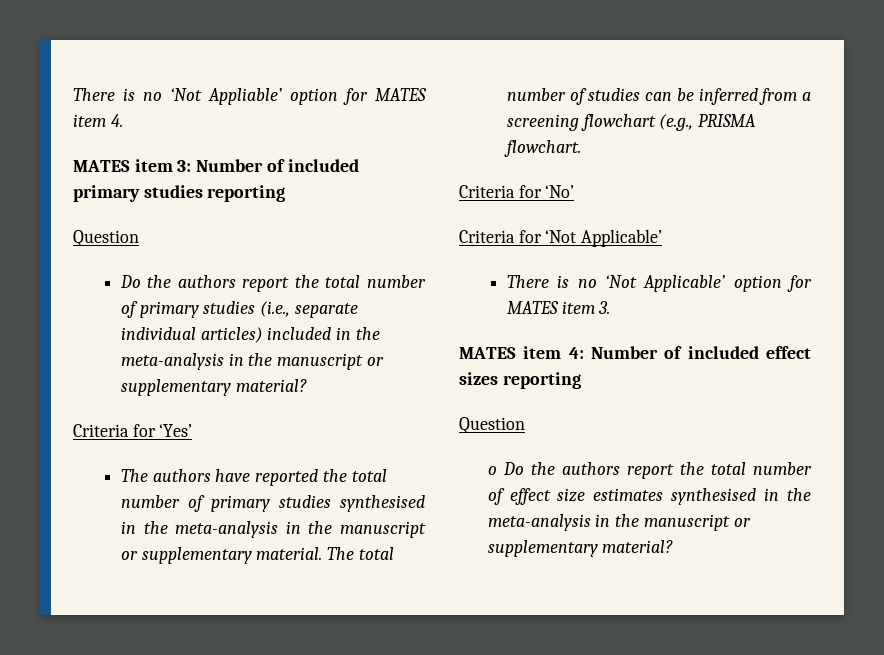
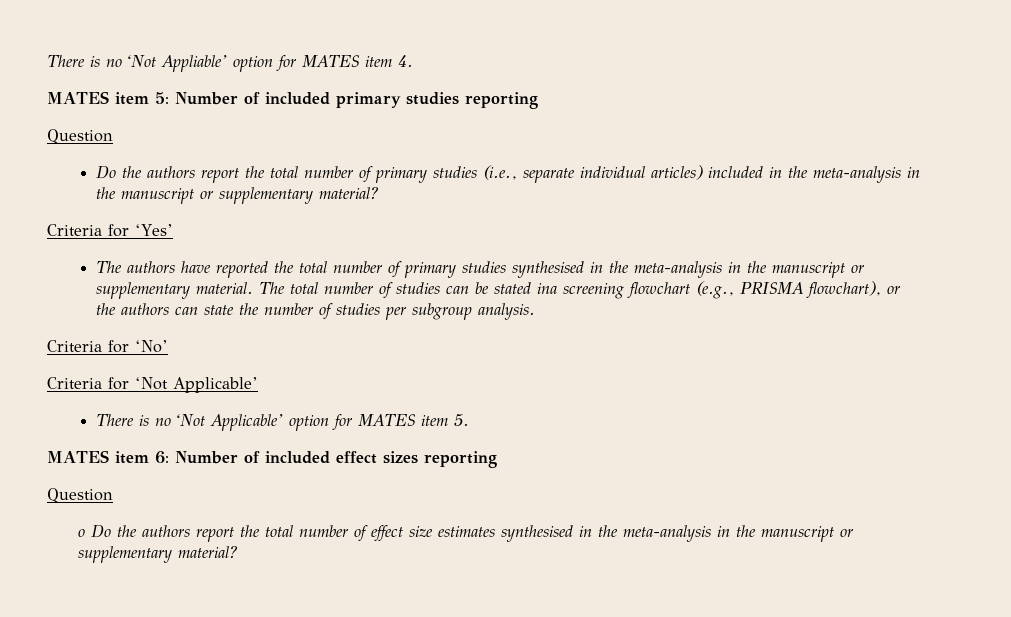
[177,160,192,172] 3: -> [154,92,169,104] 5:
[698,88,811,105] inferred from a -> [493,282,557,294] stated ina
[503,140,581,157] flowchart. -> [805,281,901,299] [95,303,535,320] flowchart), or the authors can state the number of studies per subgroup analysis.
[598,301,611,314] [459,346,584,359] 3. // MATES item 4: -> [453,414,469,427] [47,450,169,464] 5. // MATES item 6:

